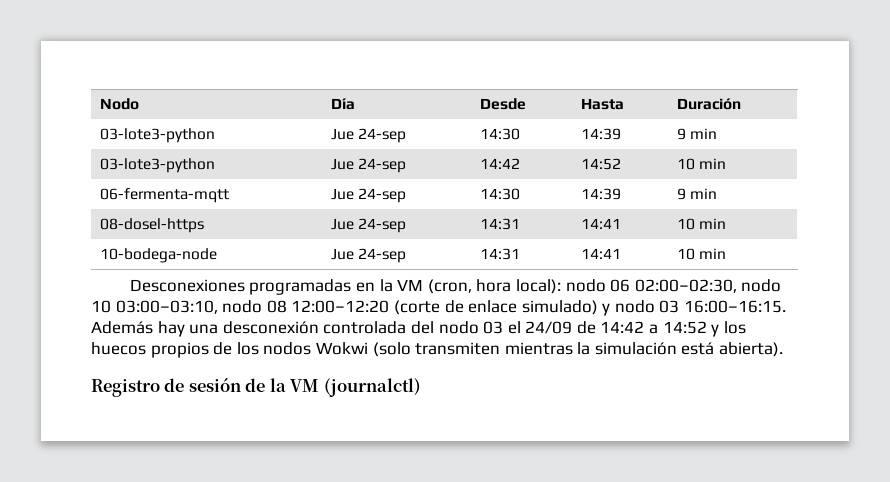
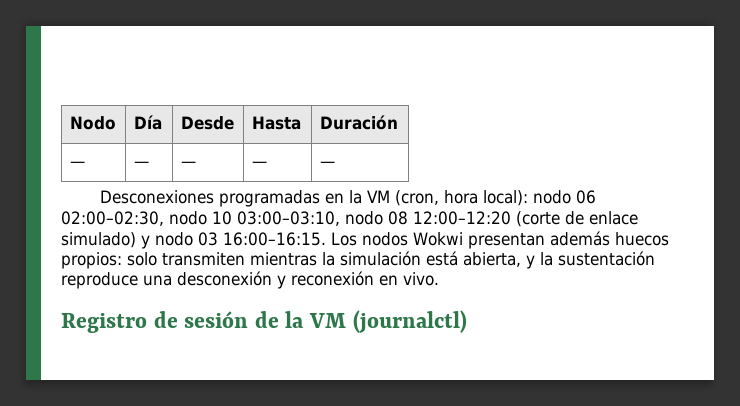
[99,128,215,143] [330,128,406,143] [479,128,520,140] [580,128,621,140] [676,128,717,140] [99,158,215,173] [330,158,406,173] [479,158,520,169] [580,158,621,170] [676,158,726,170] [99,188,229,203] [330,188,406,203] [479,188,520,200] [580,188,621,200] [676,188,717,200] [99,218,204,233] [330,218,406,233] [479,218,520,230] [580,218,621,229] [676,218,726,230] [99,248,217,263] [330,248,406,263] [479,248,520,260] [580,248,621,259] [676,248,726,260] 03-lote3-python | Jue 24-sep | 14:30 | 14:39 | 9 min // 03-lote3-python | Jue 24-sep | 14:42 | 14:52 | 10 min // 06-fermenta-mqtt | Jue 24-sep | 14:30 | 14:39 | 9 min // 08-dosel-https | Jue 24-sep | 14:31 | 14:41 | 10 min // 10-bodega-node | Jue 24-sep | 14:31 | 14:41 | 10 min -> [69,161,85,167] [133,161,149,167] [180,161,196,167] [251,161,267,167] [319,161,335,167] — | — | — | — | —
[91,321,746,337] [91,342,411,358] Además hay una desconexión controlada del nodo 03 el 24/09 de 14:42 a 14:52 y los huecos propios de los nodos Wokwi (solo -> [331,231,669,249] [61,252,157,269] Los nodos Wokwi presentan además huecos propios: solo
[719,342,784,357] abierta). -> [463,251,655,269] [61,271,439,289] abierta, y la sustentación reproduce una desconexión y reconexión en vivo.

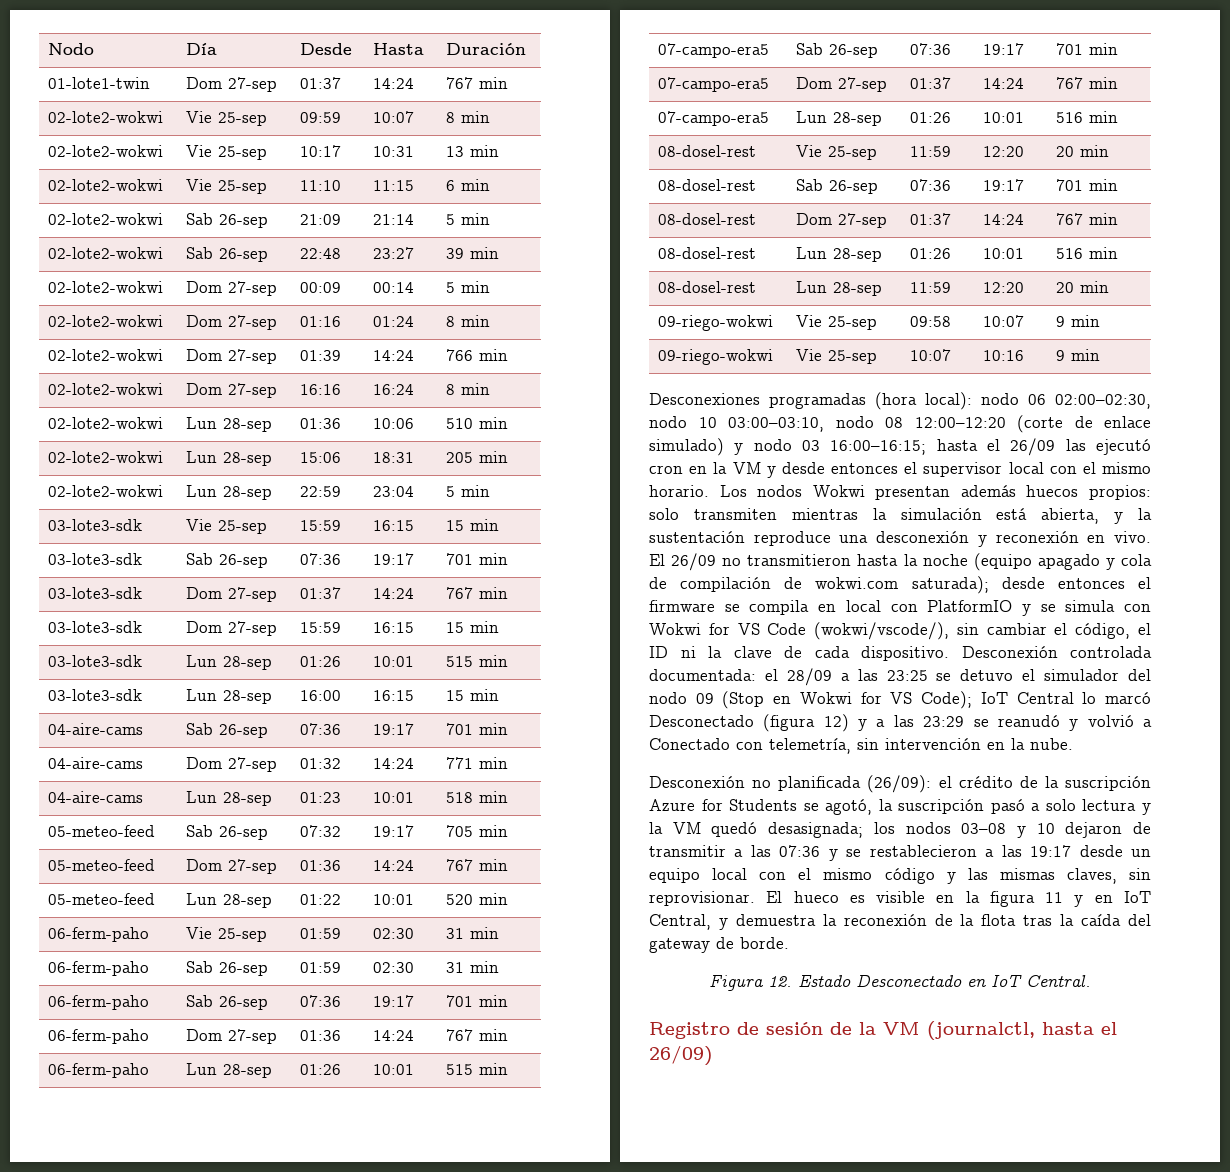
[69,161,85,167] [133,161,149,167] [180,161,196,167] [251,161,267,167] [319,161,335,167] [100,190,479,207] — | — | — | — | — // Desconexiones programadas en la VM (cron, hora -> [48,77,151,89] [186,77,278,92] [300,77,342,89] [373,78,415,89] [446,77,509,89] [48,111,164,123] [186,111,268,126] [300,112,342,123] [373,111,415,123] [446,111,491,123] [48,145,164,157] [186,145,268,160] [300,145,342,157] [373,146,415,157] [446,145,500,157] [48,179,164,191] [186,179,268,194] [300,180,342,191] [373,180,415,191] [446,179,491,191] [48,213,164,225] [186,213,269,228] [300,214,342,225] [373,214,415,225] [446,213,491,225] [48,247,164,259] [186,247,269,262] [300,248,342,259] [373,247,415,259] [446,247,500,259] [48,281,164,293] [186,281,278,296] [300,282,342,293] [373,282,415,293] [446,281,491,293] [48,315,164,327] [186,315,278,330] [300,316,342,327] [373,316,415,327] [446,315,491,327] [48,349,164,361] [186,349,278,364] [300,350,342,361] [373,350,415,361] [446,349,509,361] [48,383,164,395] [186,383,278,398] [300,384,342,395] [373,384,415,395] [446,383,491,395] [48,417,164,429] [186,417,273,432] [300,418,342,429] [373,418,415,429] [446,417,509,429] [48,451,164,463] [186,451,273,466] [300,452,342,463] [373,452,415,463] [446,451,509,463] [48,485,164,497] [186,485,273,500] [300,486,342,497] [373,486,415,497] [446,485,491,497] [48,519,143,531] [186,519,268,534] [300,520,342,531] [373,520,415,531] [446,519,500,531] [48,553,143,565] [186,553,269,568] [300,553,342,565] [373,553,415,565] [446,553,509,565] [48,587,143,599] [186,587,278,602] [300,587,342,599] [373,588,415,599] [446,587,509,599] [48,621,143,633] [186,621,278,636] [300,622,342,633] [373,622,415,633] [446,621,500,633] [48,655,143,667] [186,655,273,670] [300,656,342,667] [373,656,415,667] [446,655,509,667] [48,689,143,701] [186,689,273,704] [300,690,342,701] [373,690,415,701] [446,689,500,701] [48,723,144,735] [186,723,269,738] [300,723,342,735] [373,723,415,735] [446,723,509,735] [48,757,144,769] [186,757,278,772] [300,758,342,769] [373,758,415,769] [446,757,509,769] [48,791,144,803] [186,791,273,806] [300,792,342,803] [373,792,415,803] [446,791,509,803] [48,825,156,837] [186,825,269,840] [300,825,342,837] [373,825,415,837] [446,825,509,837] [48,859,156,871] [186,859,278,874] [300,860,342,871] [373,860,415,871] [446,859,509,871] [48,893,156,905] [186,893,273,908] [300,894,342,905] [373,894,415,905] [446,893,509,905] [48,927,150,942] [186,927,268,942] [300,928,342,939] [373,928,415,939] [446,927,500,939] [48,961,150,976] [186,961,269,976] [300,962,342,973] [373,962,415,973] [446,961,500,973] [48,995,150,1010] [186,995,269,1010] [300,995,342,1007] [373,995,415,1007] [446,995,509,1007] [48,1029,150,1044] [186,1029,278,1044] [300,1030,342,1041] [373,1030,415,1041] [446,1029,509,1041] [48,1063,150,1078] [186,1063,273,1078] [300,1064,342,1075] [373,1064,415,1075] [446,1063,509,1075] [658,43,770,58] [796,43,879,58] [910,43,952,55] [983,43,1025,55] [1056,43,1119,55] [658,77,770,92] [796,77,888,92] [910,77,952,89] [983,78,1025,89] [1056,77,1119,89] [658,111,770,126] [796,111,883,126] [910,112,952,123] [983,112,1025,123] [1056,111,1119,123] [658,145,757,157] [796,145,878,160] [910,146,952,157] [983,146,1025,157] [1056,145,1110,157] [658,179,757,191] [796,179,879,194] [910,179,952,191] [983,179,1025,191] [1056,179,1119,191] [658,213,757,225] [796,213,888,228] [910,213,952,225] [983,214,1025,225] [1056,213,1119,225] [658,247,757,259] [796,247,883,262] [910,248,952,259] [983,248,1025,259] [1056,247,1119,259] [658,281,757,293] [796,281,883,296] [910,282,952,293] [983,282,1025,293] [1056,281,1110,293] [658,315,774,331] [796,315,878,330] [910,316,952,327] [983,315,1025,327] [1056,315,1101,327] [658,349,774,365] [796,349,878,364] [910,349,952,361] [983,350,1025,361] [1056,349,1101,361] [649,392,917,410] 01-lote1-twin | Dom 27-sep | 01:37 | 14:24 | 767 min // 02-lote2-wokwi | Vie 25-sep | 09:59 | 10:07 | 8 min // 02-lote2-wokwi | Vie 25-sep | 10:17 | 10:31 | 13 min // 02-lote2-wokwi | Vie 25-sep | 11:10 | 11:15 | 6 min // 02-lote2-wokwi | Sab 26-sep | 21:09 | 21:14 | 5 min // 02-lote2-wokwi | Sab 26-sep | 22:48 | 23:27 | 39 min // 02-lote2-wokwi | Dom 27-sep | 00:09 | 00:14 | 5 min // 02-lote2-wokwi | Dom 27-sep | 01:16 | 01:24 | 8 min // 02-lote2-wokwi | Dom 27-sep | 01:39 | 14:24 | 766 min // 02-lote2-wokwi | Dom 27-sep | 16:16 | 16:24 | 8 min // 02-lote2-wokwi | Lun 28-sep | 01:36 | 10:06 | 510 min // 02-lote2-wokwi | Lun 28-sep | 15:06 | 18:31 | 205 min // 02-lote2-wokwi | Lun 28-sep | 22:59 | 23:04 | 5 min // 03-lote3-sdk | Vie 25-sep | 15:59 | 16:15 | 15 min // 03-lote3-sdk | Sab 26-sep | 07:36 | 19:17 | 701 min // 03-lote3-sdk | Dom 27-sep | 01:37 | 14:24 | 767 min // 03-lote3-sdk | Dom 27-sep | 15:59 | 16:15 | 15 min // 03-lote3-sdk | Lun 28-sep | 01:26 | 10:01 | 515 min // 03-lote3-sdk | Lun 28-sep | 16:00 | 16:15 | 15 min // 04-aire-cams | Sab 26-sep | 07:36 | 19:17 | 701 min // 04-aire-cams | Dom 27-sep | 01:32 | 14:24 | 771 min // 04-aire-cams | Lun 28-sep | 01:23 | 10:01 | 518 min // 05-meteo-feed | Sab 26-sep | 07:32 | 19:17 | 705 min // 05-meteo-feed | Dom 27-sep | 01:36 | 14:24 | 767 min // 05-meteo-feed | Lun 28-sep | 01:22 | 10:01 | 520 min // 06-ferm-paho | Vie 25-sep | 01:59 | 02:30 | 31 min // 06-ferm-paho | Sab 26-sep | 01:59 | 02:30 | 31 min // 06-ferm-paho | Sab 26-sep | 07:36 | 19:17 | 701 min // 06-ferm-paho | Dom 27-sep | 01:36 | 14:24 | 767 min // 06-ferm-paho | Lun 28-sep | 01:26 | 10:01 | 515 min // 07-campo-era5 | Sab 26-sep | 07:36 | 19:17 | 701 min // 07-campo-era5 | Dom 27-sep | 01:37 | 14:24 | 767 min // 07-campo-era5 | Lun 28-sep | 01:26 | 10:01 | 516 min // 08-dosel-rest | Vie 25-sep | 11:59 | 12:20 | 20 min // 08-dosel-rest | Sab 26-sep | 07:36 | 19:17 | 701 min // 08-dosel-rest | Dom 27-sep | 01:37 | 14:24 | 767 min // 08-dosel-rest | Lun 28-sep | 01:26 | 10:01 | 516 min // 08-dosel-rest | Lun 28-sep | 11:59 | 12:20 | 20 min // 09-riego-wokwi | Vie 25-sep | 09:58 | 10:07 | 9 min // 09-riego-wokwi | Vie 25-sep | 10:07 | 10:16 | 9 min // Desconexiones programadas (hora
[223,232,326,246] 16:00–16:15. -> [830,438,1151,456] [649,462,1151,478] [649,485,709,497] 16:00–16:15; hasta el 26/09 las ejecutó cron en la VM y desde entonces el supervisor local con el mismo horario.
(439, 279) none -> [649,553,1152,571] [649,576,1151,594] [649,600,1151,616] [649,622,1151,640] [649,646,1152,661] [649,668,1151,686] [649,691,1151,709] [649,714,1152,732] [649,738,1073,754] [649,775,1151,793] [649,799,1151,815] [649,822,1151,838] [649,845,1151,861] [649,868,1151,884] [649,891,1151,907] [649,914,1152,930] [649,937,789,953] [709,974,1091,991] El 26/09 no transmitieron hasta la noche (equipo apagado y cola de compilación de wokwi.com saturada); desde entonces el firmware se compila en local con PlatformIO y se simula con Wokwi for VS Code (wokwi/vscode/), sin cambiar el código, el ID ni la clave de cada dispositivo. Desconexión controlada documentada: el 28/09 a las 23:25 se detuvo el simulador del nodo 09 (Stop en Wokwi for VS Code); IoT Central lo marcó Desconectado (figura 12) y a las 23:29 se reanudó y volvió a Conectado con telemetría, sin intervención en la nube. // Desconexión no planificada (26/09): el crédito de la suscripción Azure for Students se agotó, la suscripción pasó a solo lectura y la VM quedó desasignada; los nodos 03–08 y 10 dejaron de transmitir a las 07:36 y se restablecieron a las 19:17 desde un equipo local con el mismo código y las mismas claves, sin reprovisionar. El hueco es visible en la figura 11 y en IoT Central, y demuestra la reconexión de la flota tras la caída del gateway de borde. // Figura 12. Estado Desconectado en IoT Central.
[352,310,467,333] (journalctl) -> [927,1021,1117,1040] [649,1045,713,1066] (journalctl, hasta el 26/09)

